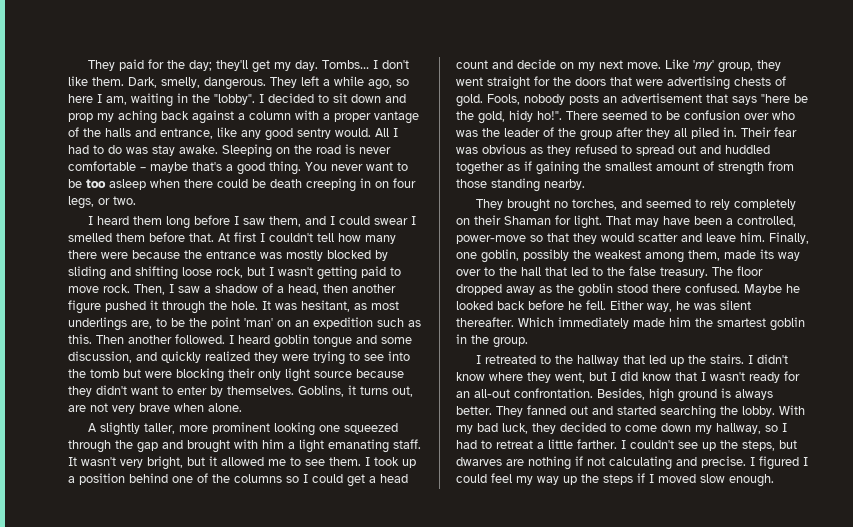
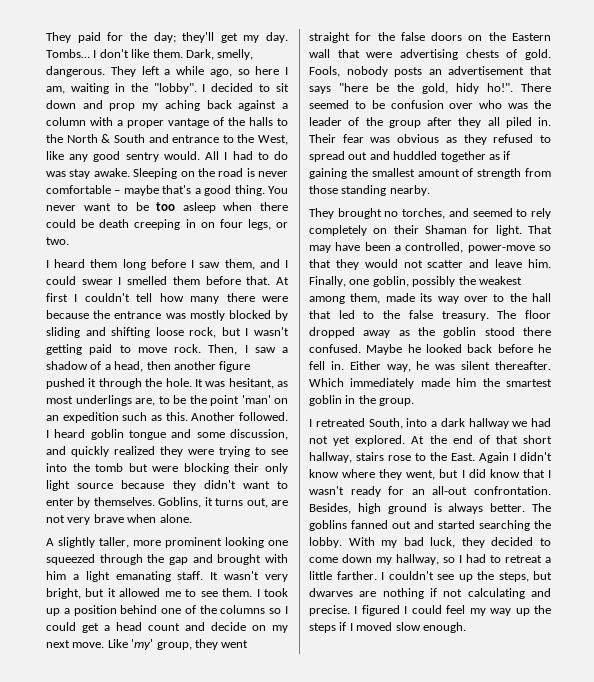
[135,128,213,139] and entrance, -> [277,118,288,126] [46,134,288,145] to the North & South and entrance to the West,
[96,335,172,344] Then another -> [191,412,236,421] Another
[575,77,606,86] doors -> [400,32,551,41] [309,49,330,58] false doors on the Eastern wall
(634, 237) none -> [403,260,423,268] not
[586,300,606,310] fell. -> [309,361,344,370] fell in.
[540,354,745,366] to the hallway that led up the stairs. -> [368,418,551,429] [309,435,552,446] [309,452,509,463] South, into a dark hallway we had not yet explored. At the end of that short hallway, stairs rose to the East. Again
[496,406,523,417] They -> [532,503,551,512] [309,520,347,531] The goblins

